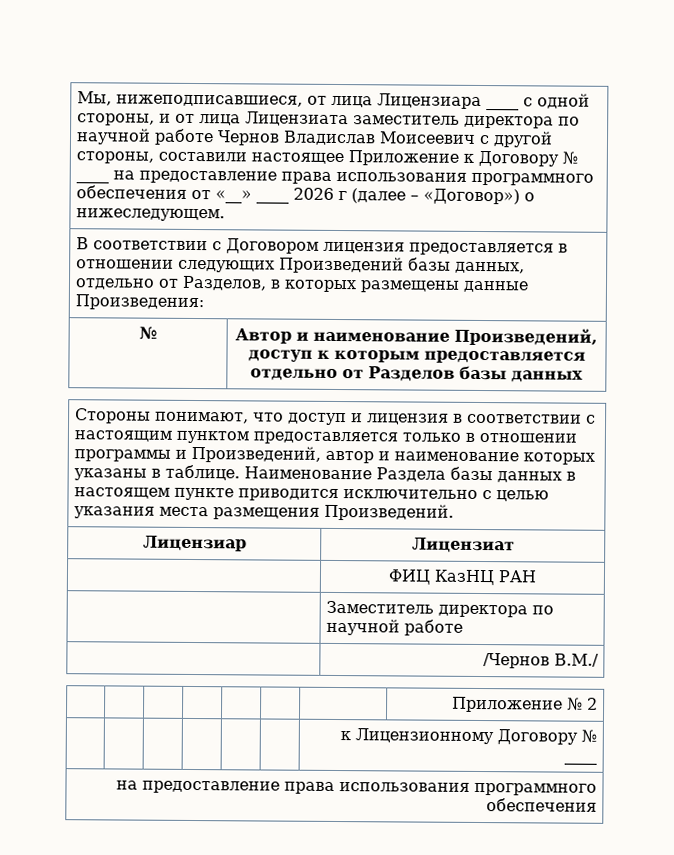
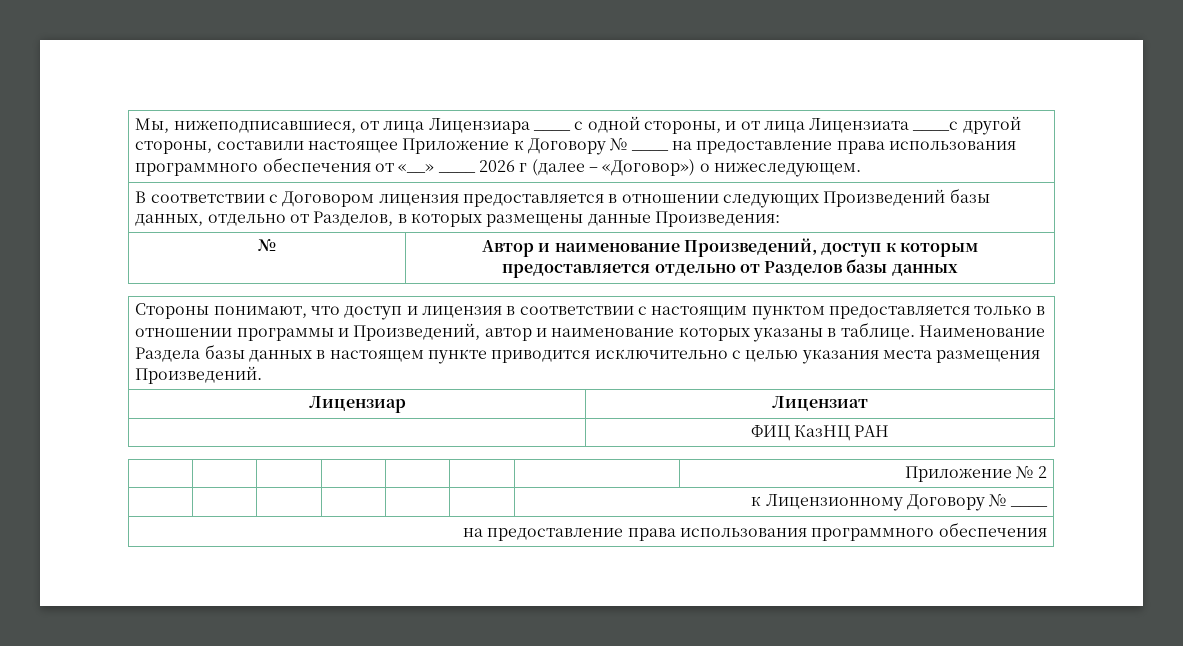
[353,115,581,129] [76,128,491,146] заместитель директора по научной работе Чернов Владислав Моисеевич с -> [912,121,959,131] ____с
[326,600,555,618] [326,618,464,636] [482,653,599,669] // | Заместитель директора по научной работе // | /Чернов В.М./ -> (890, 431) none

